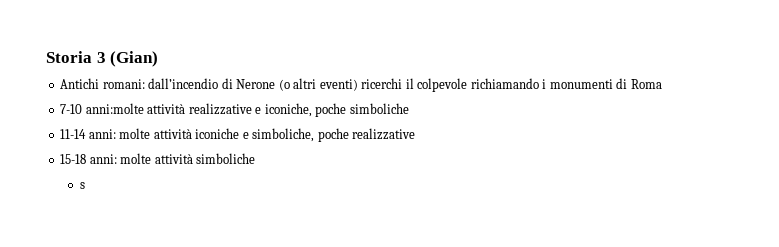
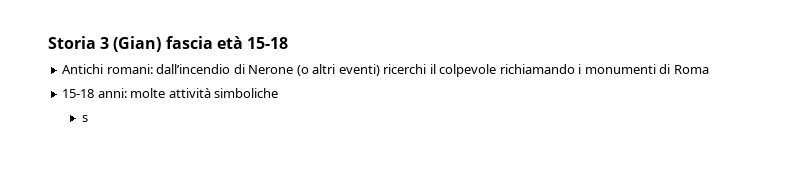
(159, 59) none -> [165,36,288,49] fascia età 15-18
[60,103,409,117] [60,128,416,142] // 7-10 anni:molte attività realizzative e iconiche, poche simboliche // 11-14 anni: molte attività iconiche e simboliche, poche realizzative -> (709, 69) none

